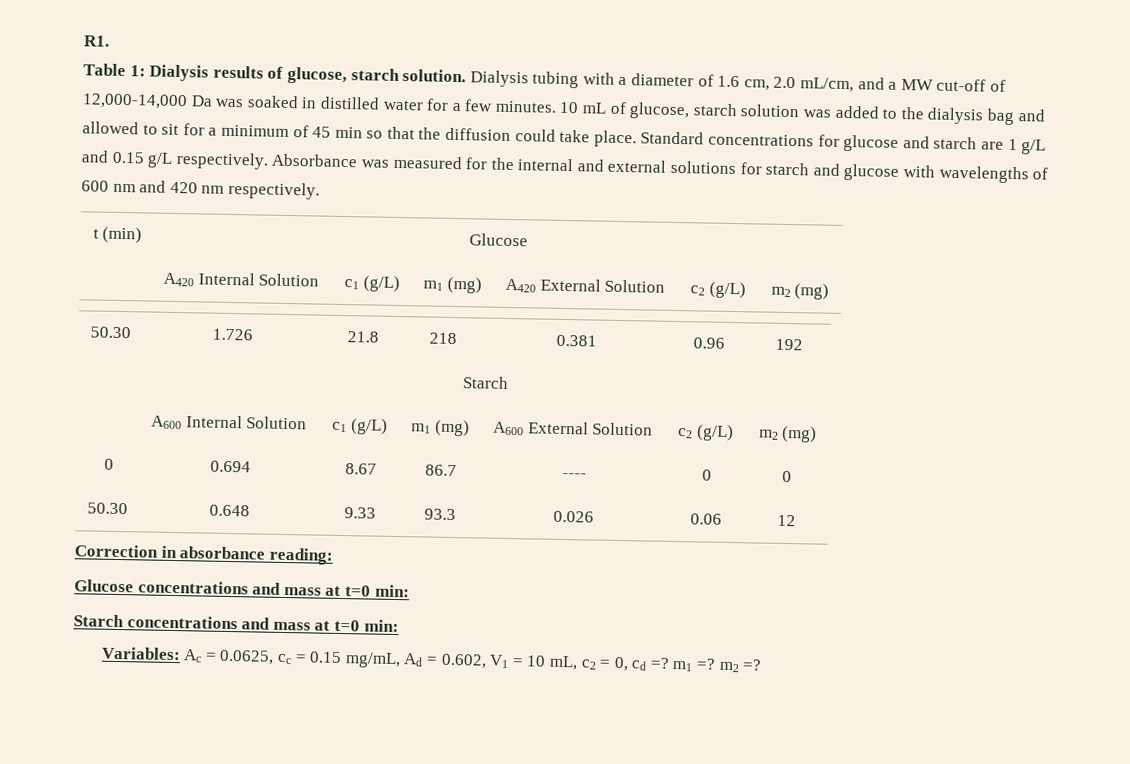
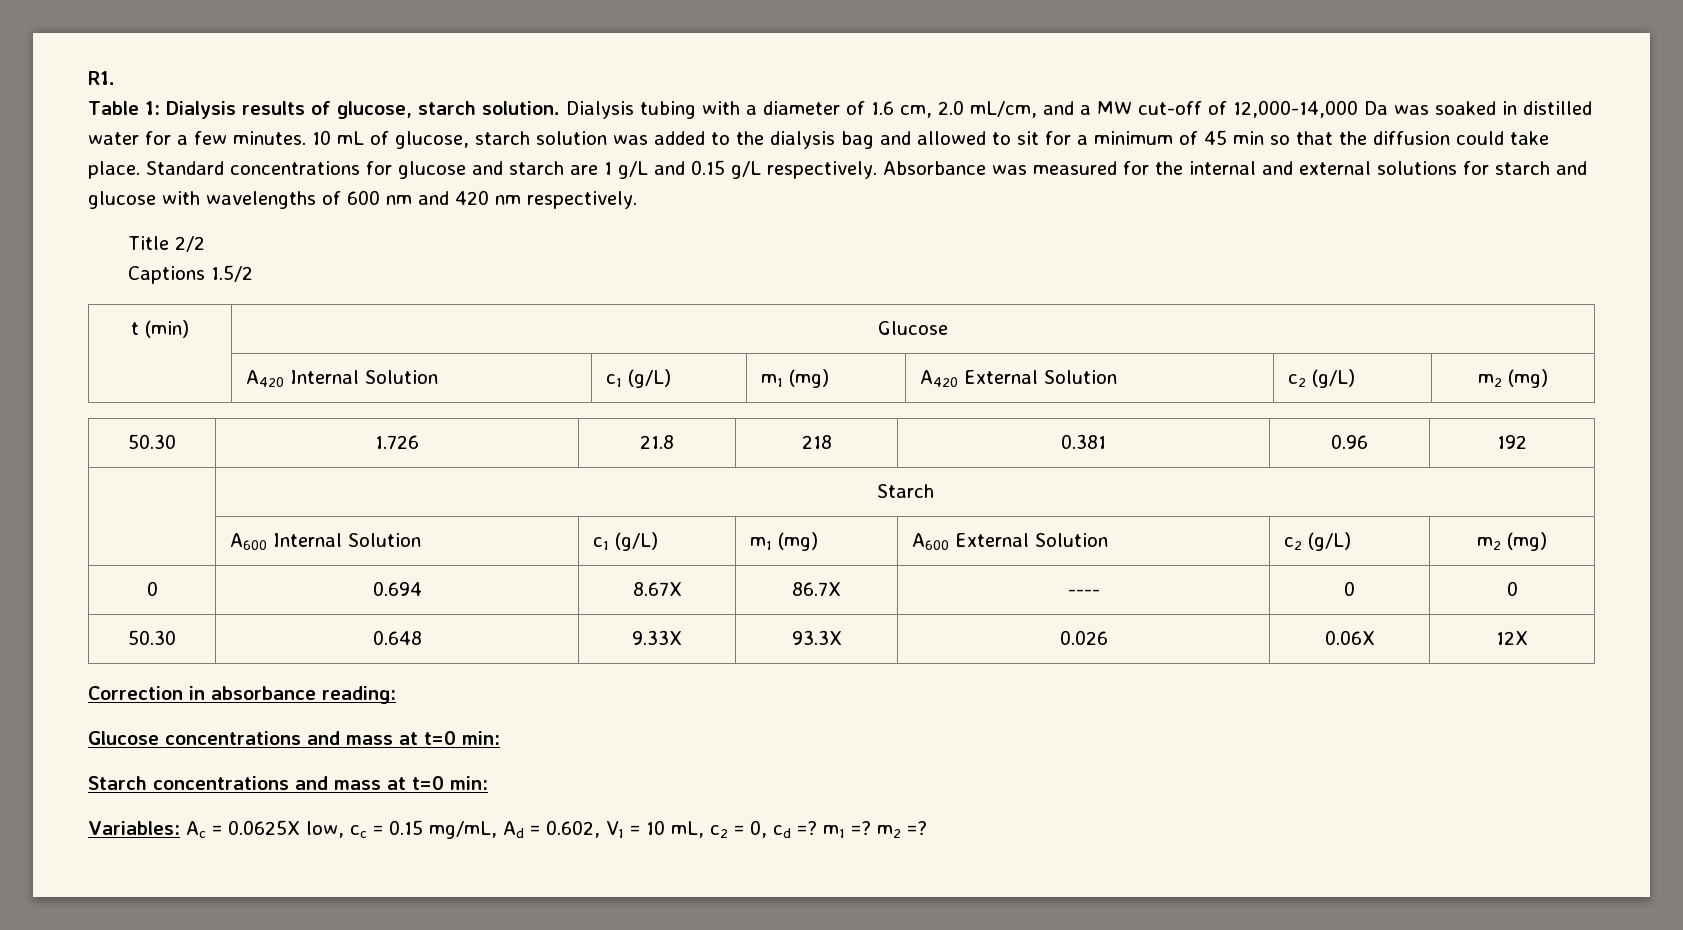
(320, 190) none -> [128,236,206,252] [128,265,254,284] // Title 2/2 // Captions 1.5/2
[344,463,377,475] [425,464,457,477] 8.67 | 86.7 -> [632,582,682,596] [792,582,841,596] 8.67X | 86.7X
[343,507,376,519] [424,508,456,521] 9.33 | 93.3 -> [632,630,682,645] [791,630,842,645] 9.33X | 93.3X
[689,513,722,525] [776,514,796,527] 0.06 | 12 -> [1324,630,1375,645] [1496,631,1528,645] 0.06X | 12X
[219,649,275,665] 0.0625, -> [227,820,344,838] 0.0625X low,

